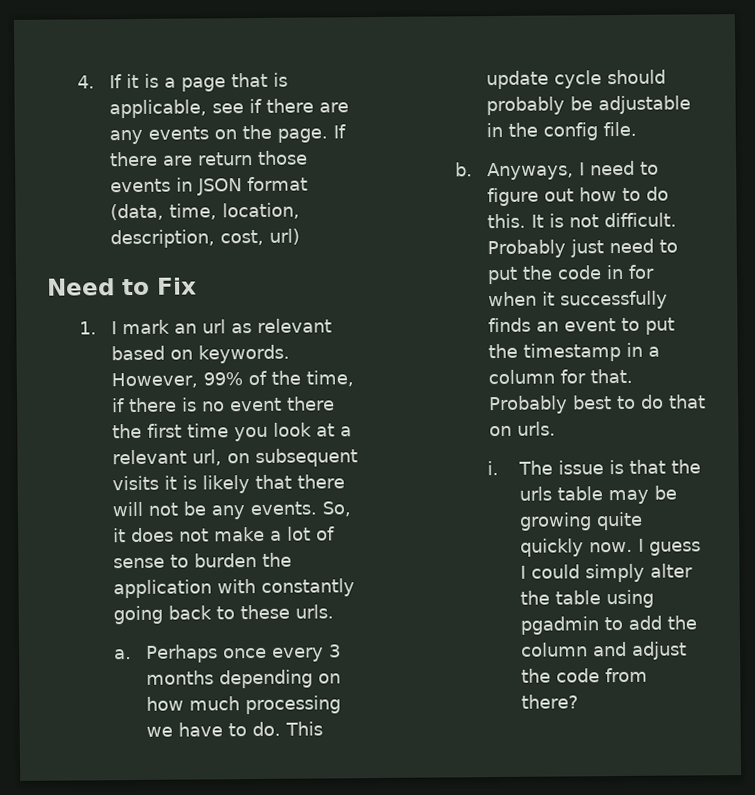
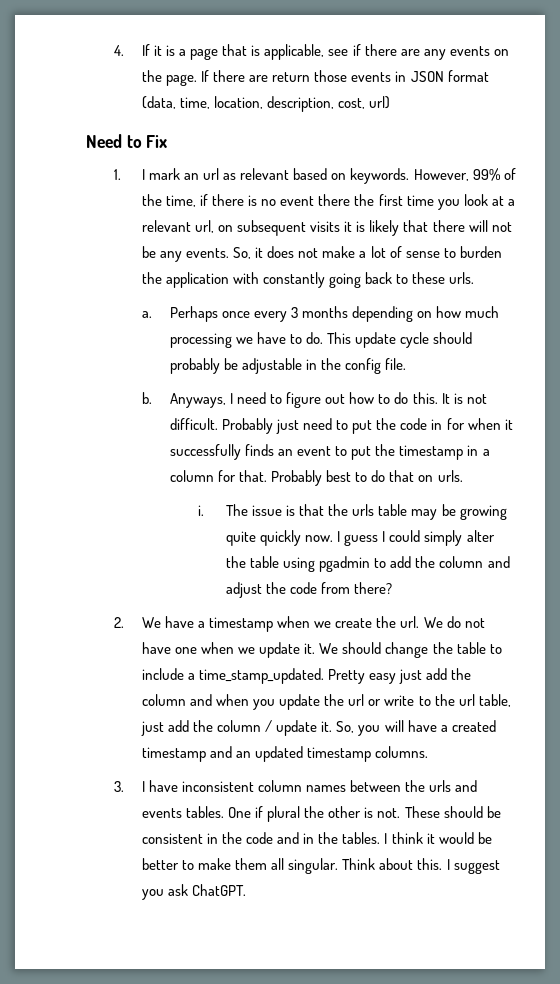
(580, 701) none -> [114,616,485,632] [142,642,502,658] [142,668,472,684] [142,694,511,710] [141,720,496,736] [142,746,429,762] [114,780,478,792] [142,806,501,822] [142,832,492,844] [142,858,500,874] [142,884,247,900] // 2. We have a timestamp when we create the url. We do not have one when we update it. We should change the table to include a time_stamp_updated. Pretty easy just add the column and when you update the url or write to the url table, just add the column / update it. So, you will have a created timestamp and an updated timestamp columns. // 3. I have inconsistent column names between the urls and events tables. One if plural the other is not. These should be consistent in the code and in the tables. I think it would be better to make them all singular. Think about this. I suggest you ask ChatGPT.

